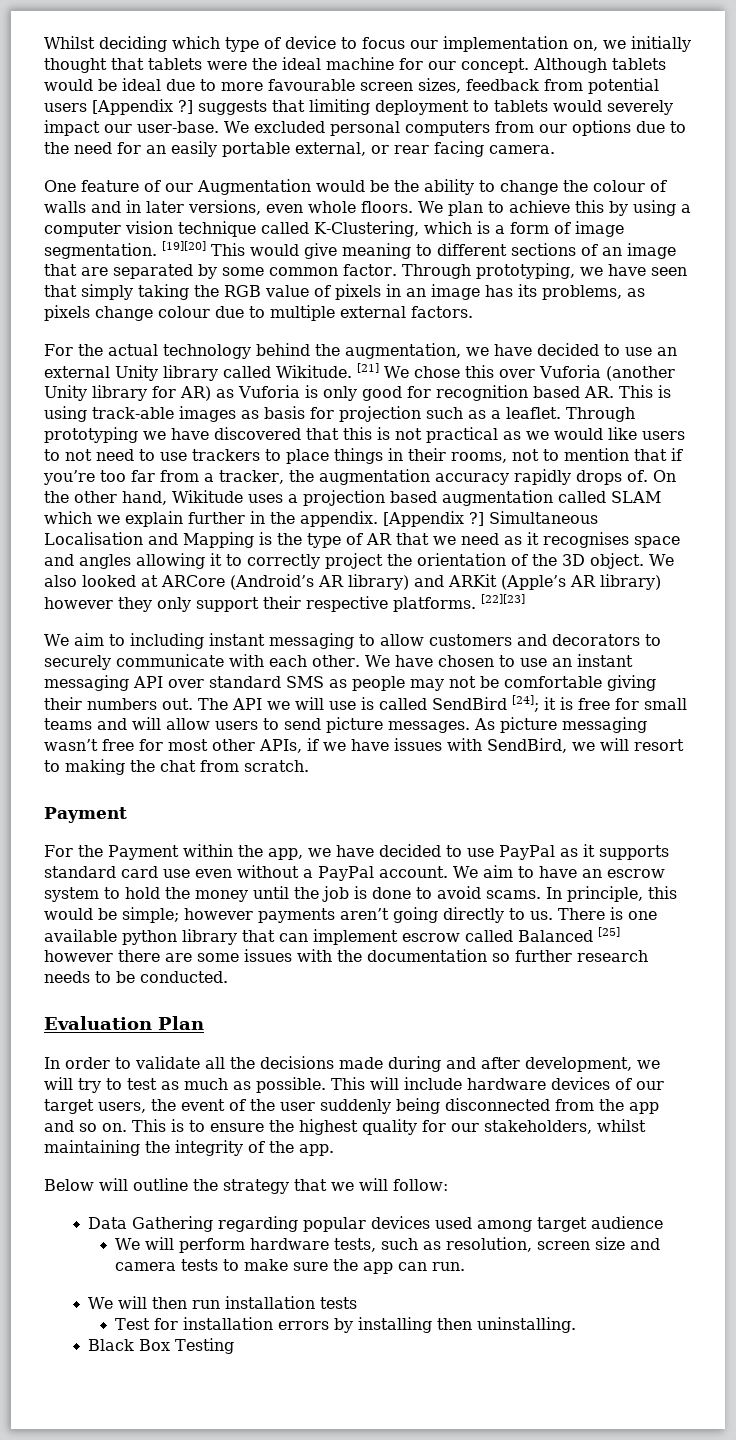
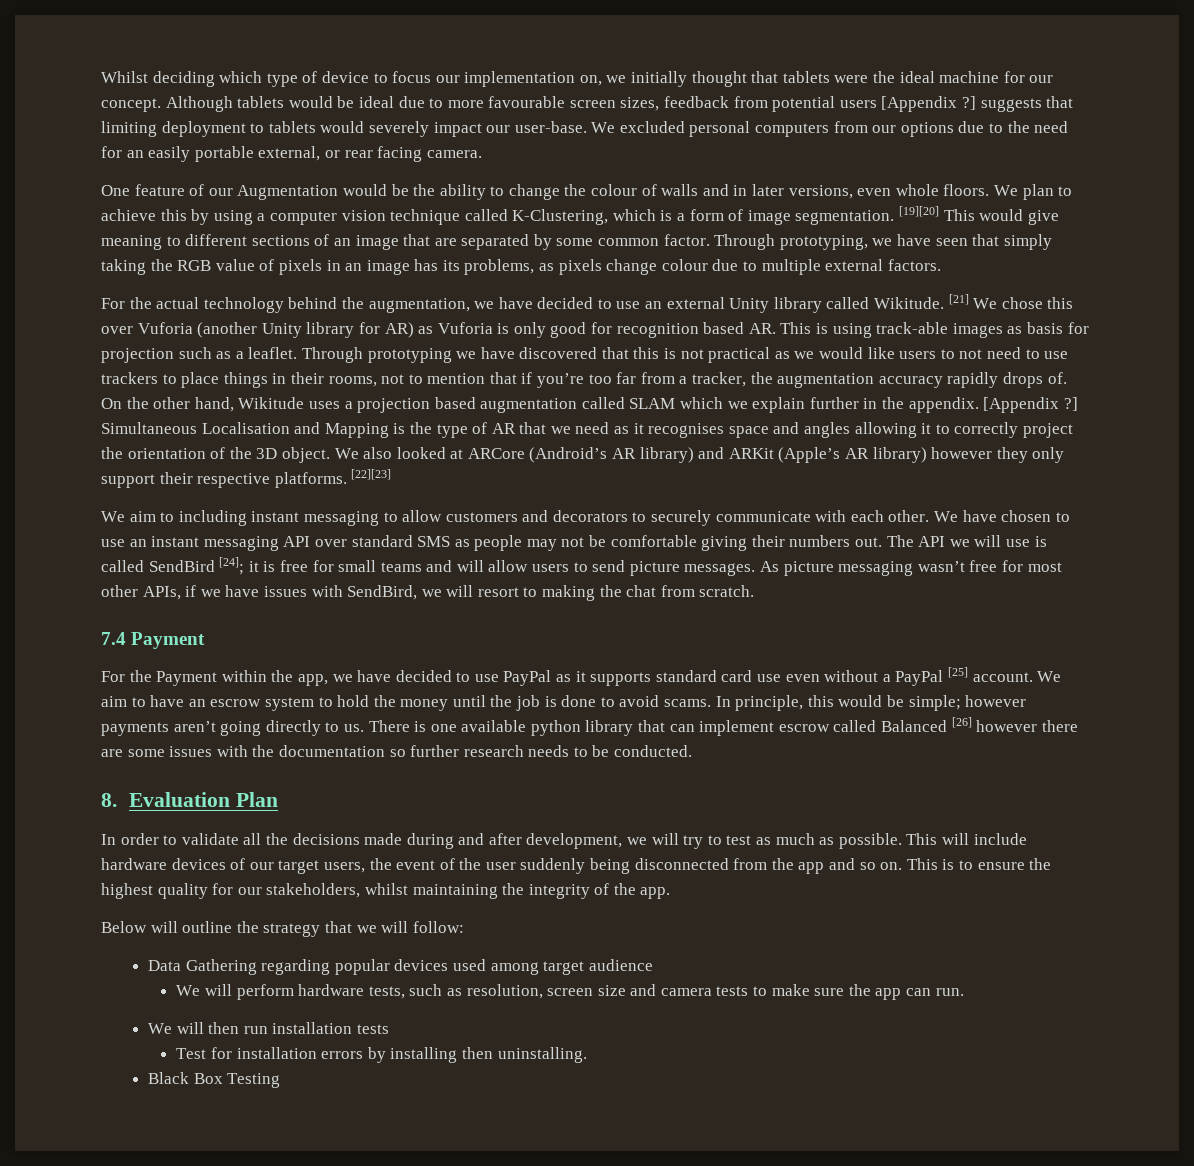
(309, 766) none -> [101,632,126,645] 7.4
(374, 873) none -> [947,667,968,678] [25]
[598,927,620,937] [25] -> [951,717,972,728] [26]
(228, 977) none -> [101,793,117,807] 8.

